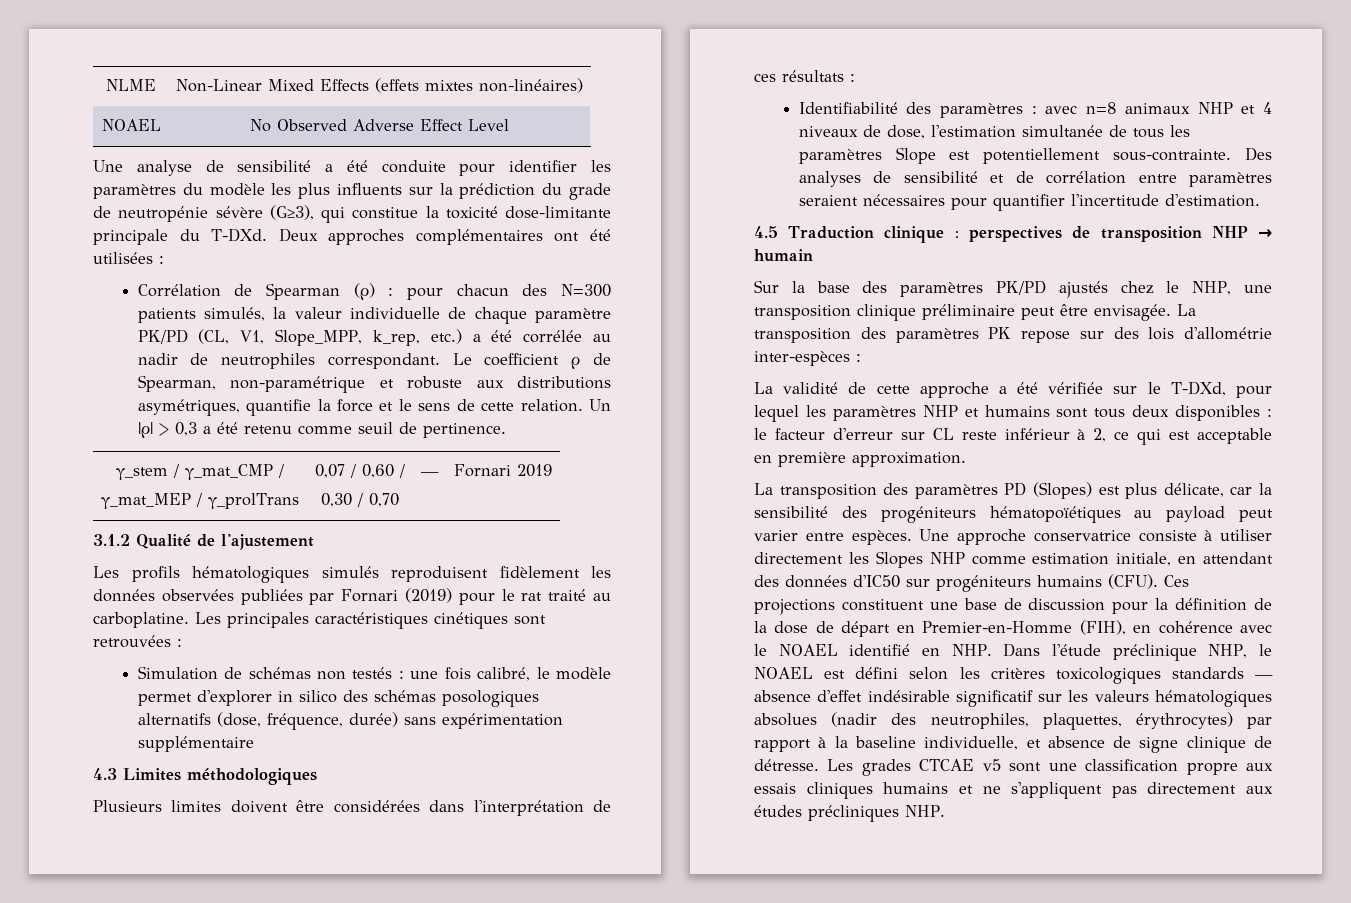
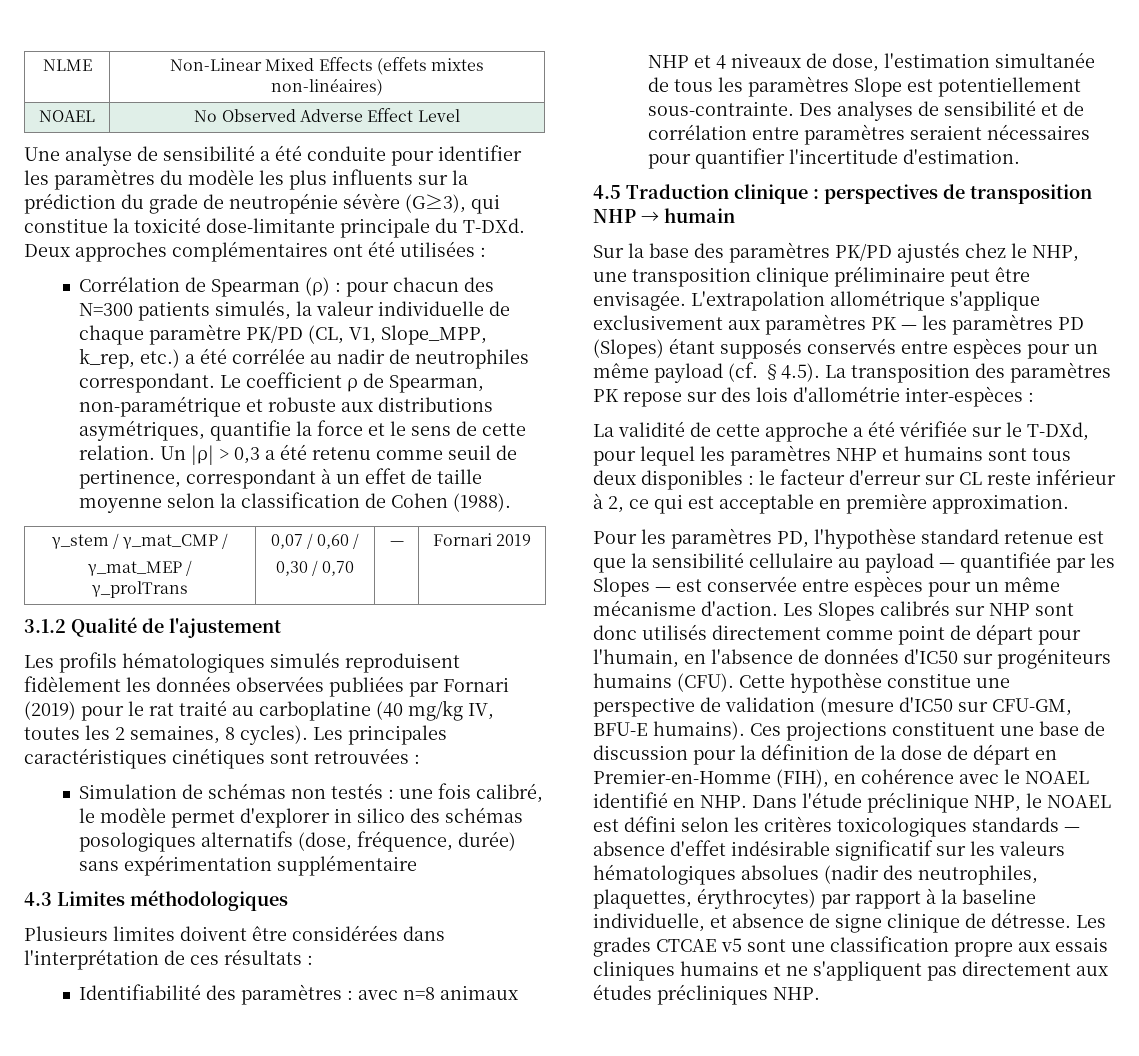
[422,423,506,438] pertinence. -> [78,468,482,489] [78,492,511,513] pertinence, correspondant à un effet de taille moyenne selon la classification de Cohen (1988).
[93,612,189,628] carboplatine. -> [259,700,494,721] [24,725,308,745] carboplatine (40 mg/kg IV, toutes les 2 semaines, 8 cycles).
(1171, 312) none -> [691,290,1040,311] [593,314,1084,335] [593,338,1098,359] [593,362,820,383] L'extrapolation allométrique s'applique exclusivement aux paramètres PK — les paramètres PD (Slopes) étant supposés conservés entre espèces pour un même payload (cf. §4.5).
[754,482,1272,499] [754,506,1273,523] [754,529,1272,545] [754,551,1273,568] [754,575,779,587] La transposition des paramètres PD (Slopes) est plus délicate, car la sensibilité des progéniteurs hématopoïétiques au payload peut varier entre espèces. Une approche conservatrice consiste à utiliser directement les Slopes NHP comme estimation initiale, en attendant des -> [593,528,1104,549] [593,552,1115,573] [593,576,1060,597] [593,600,1074,621] [593,624,1081,645] [593,649,819,668] Pour les paramètres PD, l'hypothèse standard retenue est que la sensibilité cellulaire au payload — quantifiée par les Slopes — est conservée entre espèces pour un même mécanisme d'action. Les Slopes calibrés sur NHP sont donc utilisés directement comme point de départ pour l'humain, en l'absence de
(1158, 581) none -> [739,672,1010,693] [593,697,1072,717] [593,721,745,740] Cette hypothèse constitue une perspective de validation (mesure d'IC50 sur CFU-GM, BFU-E humains).

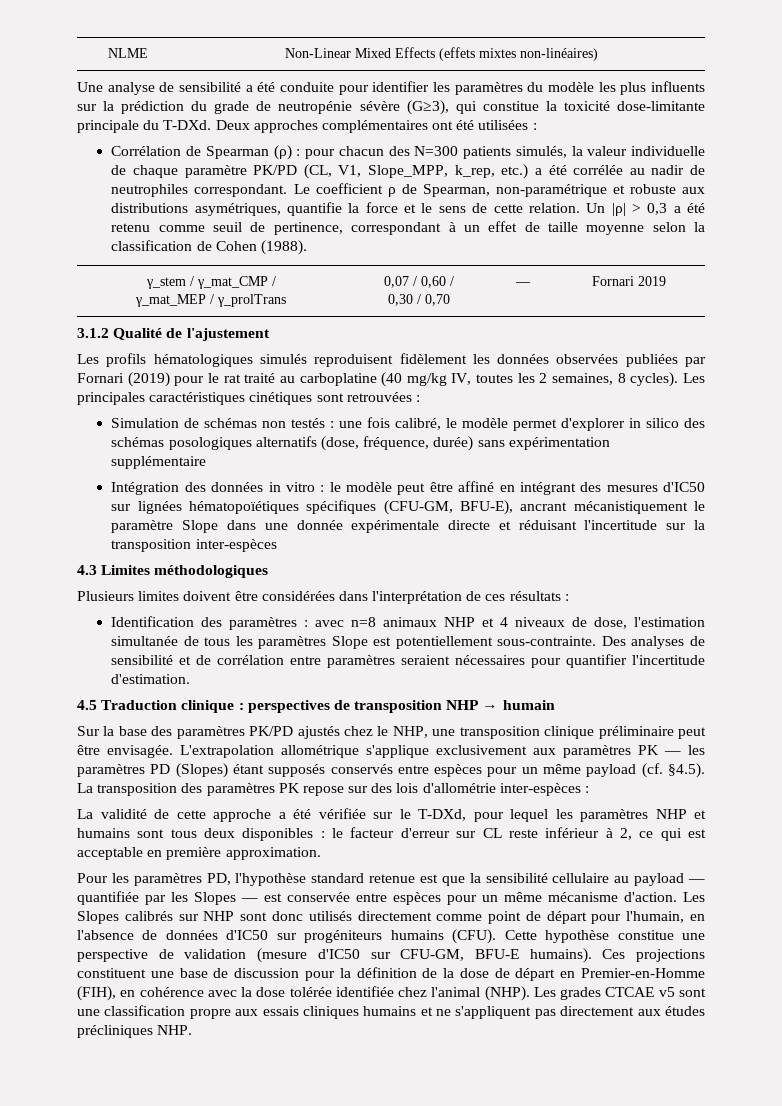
[39,110,95,122] [194,108,460,122] // NOAEL | No Observed Adverse Effect Level -> (598, 54) none
(417, 865) none -> [111,481,705,495] [111,500,705,515] [111,520,706,533] [111,539,277,552] // Intégration des données in vitro : le modèle peut être affiné en intégrant des mesures d'IC50 sur lignées hématopoïétiques spécifiques (CFU-GM, BFU-E), ancrant mécanistiquement le paramètre Slope dans une donnée expérimentale directe et réduisant l'incertitude sur la transposition inter-espèces
[78,984,201,1000] Identifiabilité -> [111,616,195,627] Identification
[1004,769,1089,784] [593,792,1111,813] [593,816,1080,837] [593,840,1065,861] [593,864,1038,885] [593,888,1036,909] [593,912,1071,933] le NOAEL identifié en NHP. Dans l'étude préclinique NHP, le NOAEL est défini selon les critères toxicologiques standards — absence d'effet indésirable significatif sur les valeurs hématologiques absolues (nadir des neutrophiles, plaquettes, érythrocytes) par rapport à la baseline individuelle, et absence de signe clinique de détresse. -> [241,986,530,1001] la dose tolérée identifiée chez l'animal (NHP).

